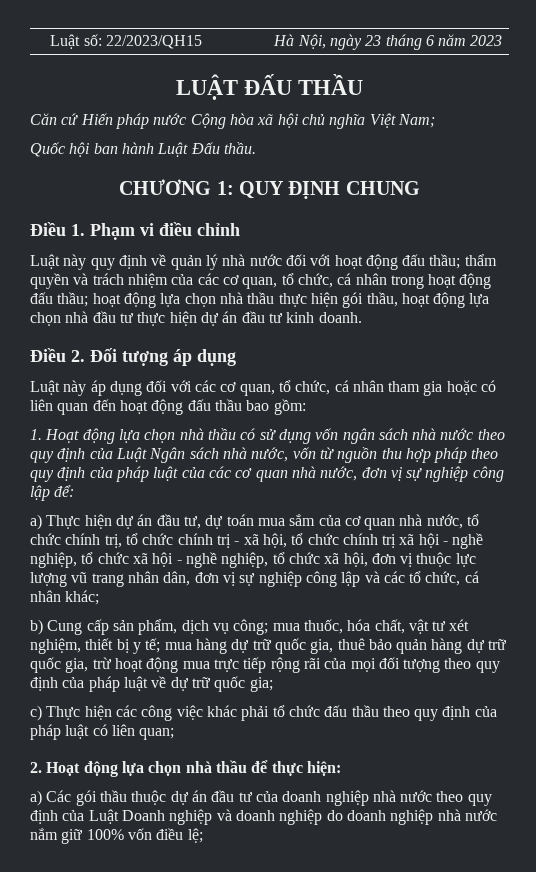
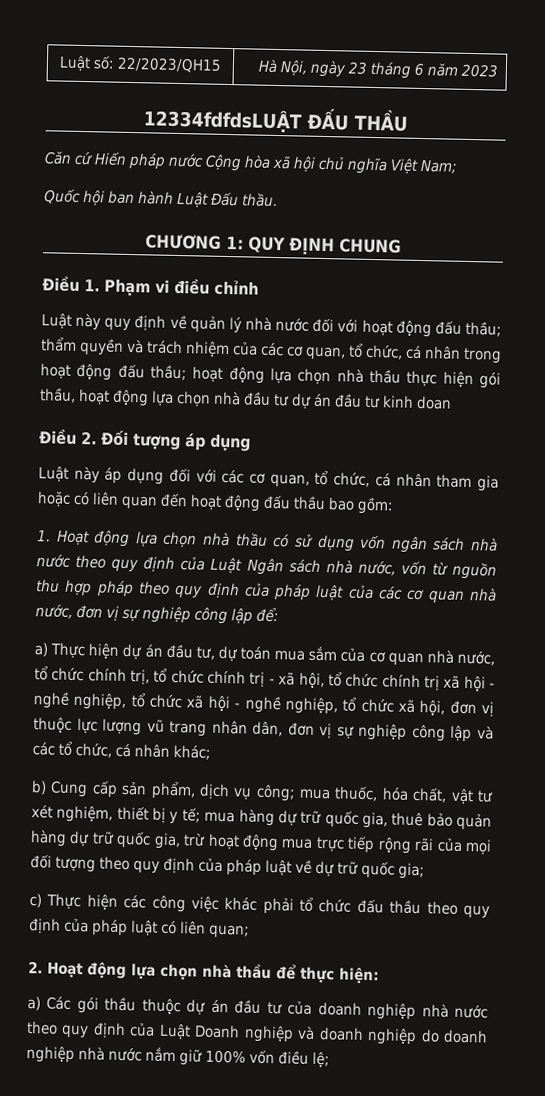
[175,74,238,100] LUẬT -> [143,107,303,134] 12334fdfdsLUẬT
[137,311,197,326] thực hiện -> (290, 400) none
[318,312,362,323] doanh. -> [416,395,452,410] doan

